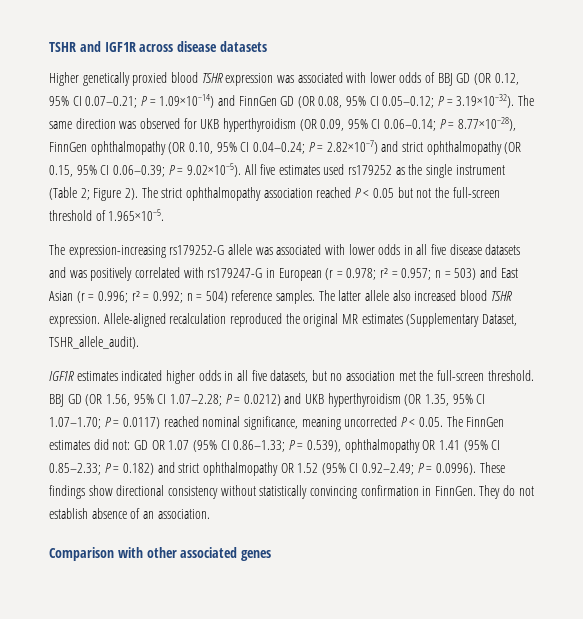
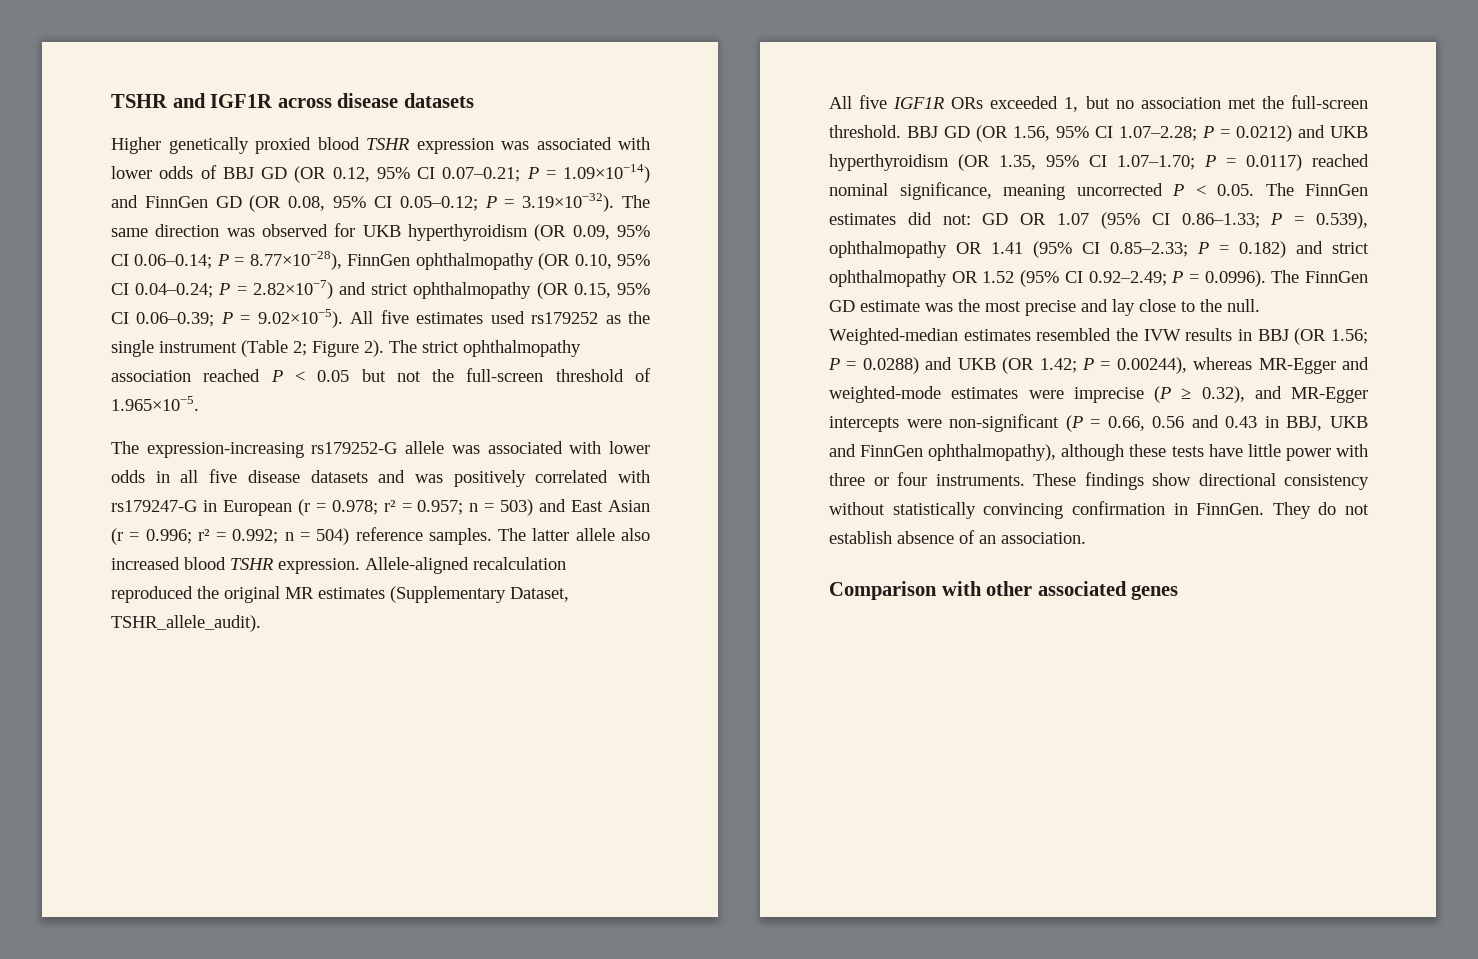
[49,370,309,384] IGF1R estimates indicated higher odds in all five datasets, -> [829,95,1079,112] All five IGF1R ORs exceeded 1,
(477, 469) none -> [1271,270,1368,283] [829,299,1260,316] [829,328,1368,345] [828,357,1369,374] [829,386,1368,403] [829,414,1368,432] [829,444,1368,461] [829,472,1025,486] The FinnGen GD estimate was the most precise and lay close to the null. Weighted-median estimates resembled the IVW results in BBJ (OR 1.56; P = 0.0288) and UKB (OR 1.42; P = 0.00244), whereas MR-Egger and weighted-mode estimates were imprecise (P ≥ 0.32), and MR-Egger intercepts were non-significant (P = 0.66, 0.56 and 0.43 in BBJ, UKB and FinnGen ophthalmopathy), although these tests have little power with three or four instruments.

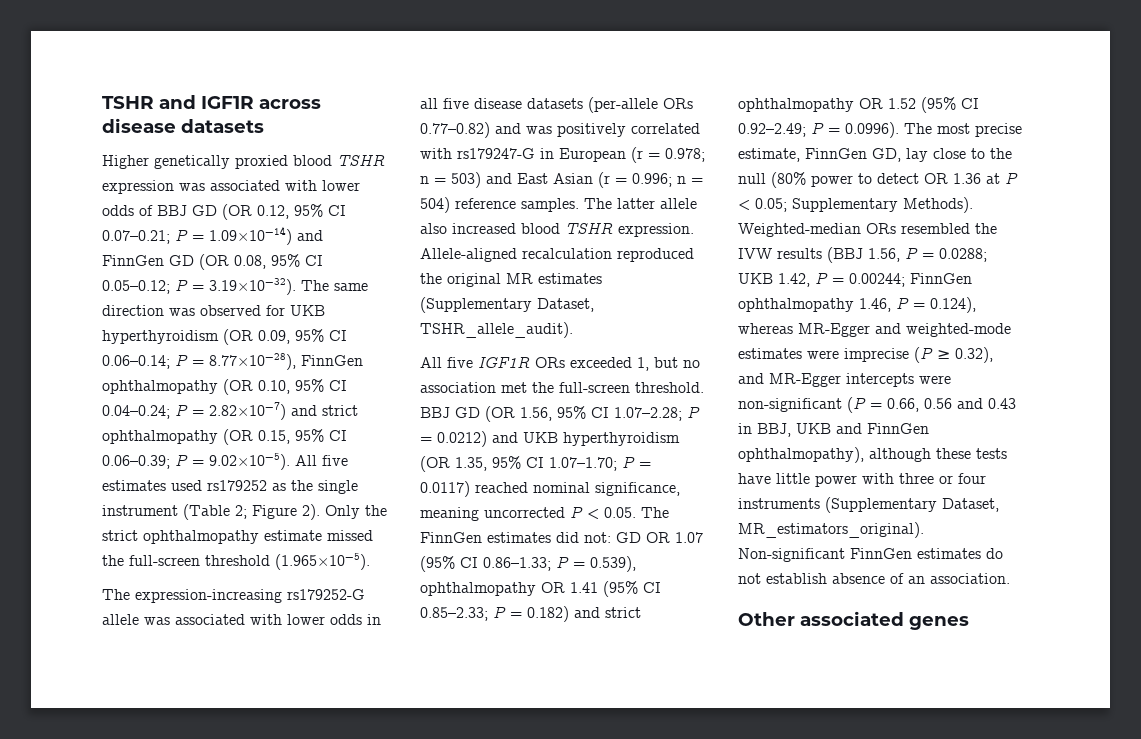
[389,340,581,357] [111,369,421,382] The strict ophthalmopathy association reached P < 0.05 but not -> [325,505,387,519] [102,530,373,544] Only the strict ophthalmopathy estimate missed
[635,368,652,382] [111,396,199,411] of 1.965×10−5. -> [275,553,370,570] (1.965×10−5).
(368, 476) none -> [588,97,693,113] [420,122,490,138] (per-allele ORs 0.77–0.82)
[383,500,464,515] r² = 0.957; -> (705, 155) none
[197,529,279,544] r² = 0.992; -> (672, 180) none
[1305,271,1368,283] [829,299,1260,316] [829,328,1368,345] [828,357,1187,374] FinnGen GD estimate was the most precise and lay close to the null. Weighted-median estimates resembled the IVW results in BBJ (OR 1.56; P = 0.0288) and UKB (OR 1.42; P = 0.00244), -> [937,123,1022,137] [738,148,1012,162] [738,172,1018,188] [738,197,973,213] [738,223,997,237] [738,247,987,263] [738,272,972,287] [738,297,976,313] most precise estimate, FinnGen GD, lay close to the null (80% power to detect OR 1.36 at P < 0.05; Supplementary Methods). Weighted-median ORs resembled the IVW results (BBJ 1.56, P = 0.0288; UKB 1.42, P = 0.00244; FinnGen ophthalmopathy 1.46, P = 0.124),
[935,472,1369,490] [829,501,1311,519] instruments. These findings show directional consistency without statistically convincing confirmation in FinnGen. They -> [738,497,999,513] [738,522,924,538] [738,548,981,562] instruments (Supplementary Dataset, MR_estimators_original). Non-significant FinnGen estimates
[829,581,1033,600] Comparison with other -> [738,612,795,626] Other

